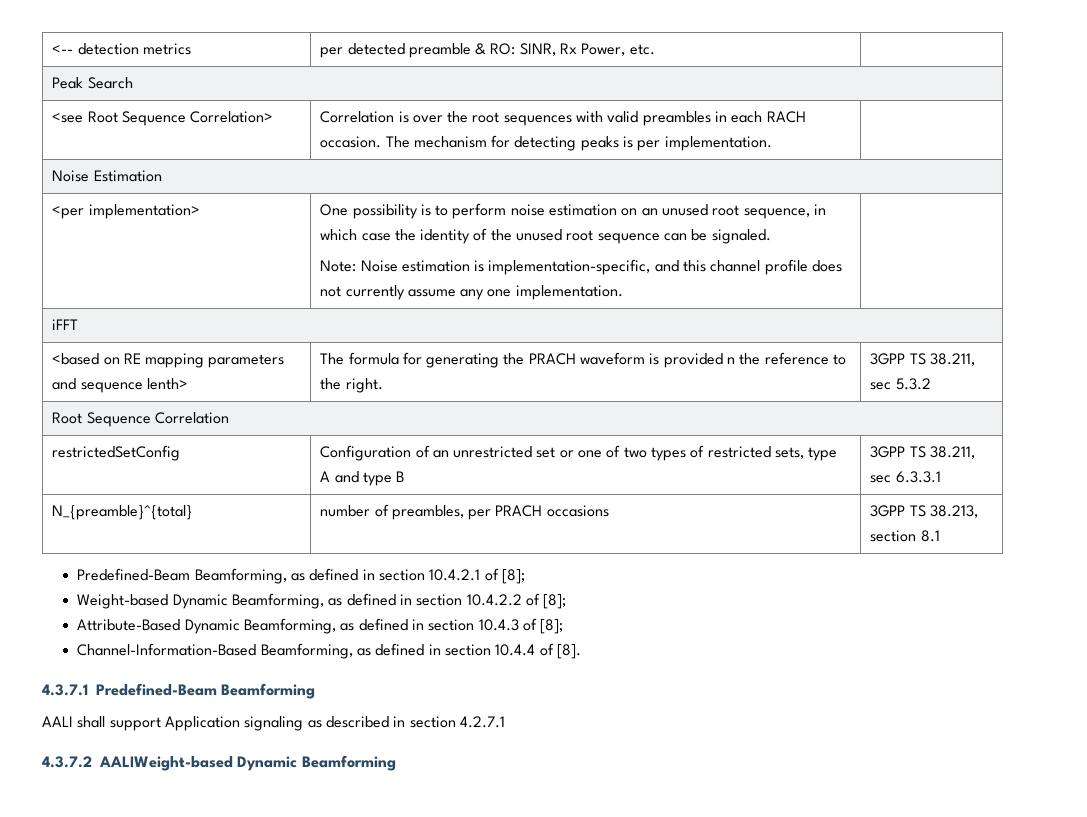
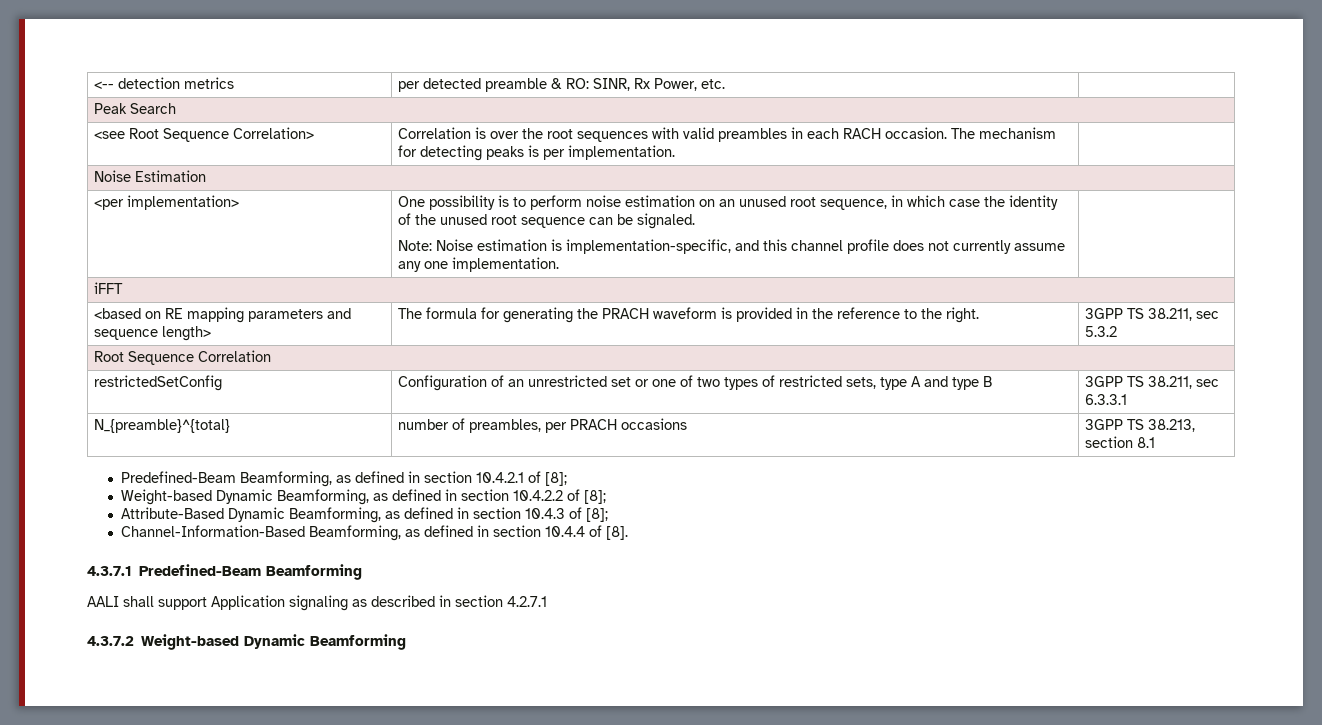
[146,378,188,390] lenth> -> [161,326,211,341] length>
[727,357,736,364] n -> [795,307,808,319] in
[99,756,233,771] AALIWeight-based -> [141,634,240,650] Weight-based

